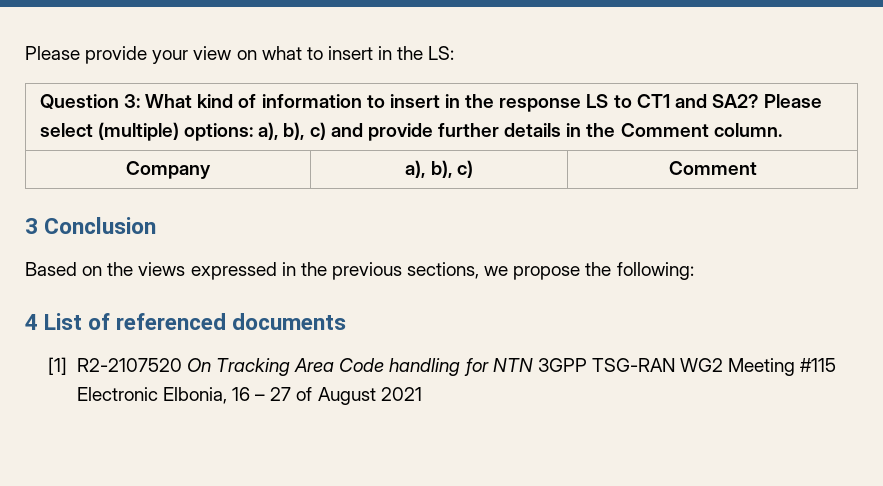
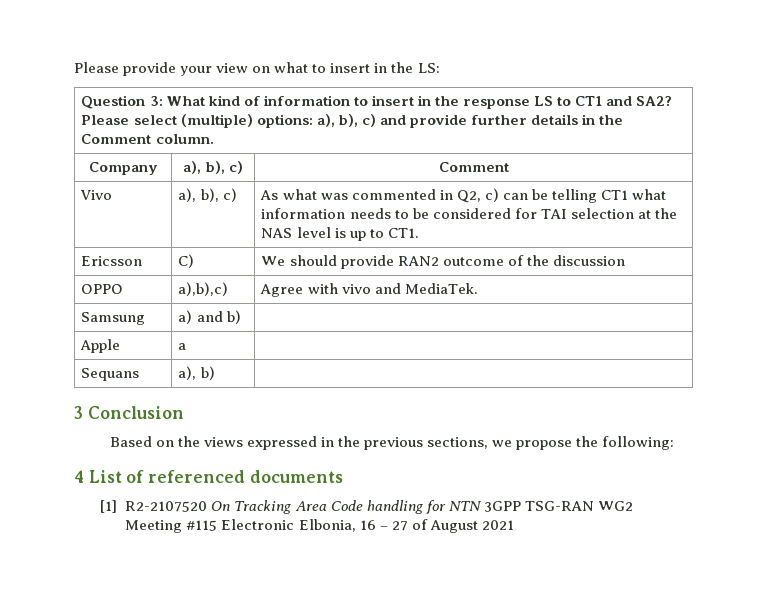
(757, 168) none -> [80,190,113,200] [178,188,237,202] [260,188,667,203] [261,208,677,219] [261,227,419,241] [81,256,143,266] [178,254,195,268] [261,255,625,269] [81,284,124,294] [178,282,229,296] [260,283,478,297] [81,312,146,325] [178,310,241,324] [80,339,121,353] [178,343,187,350] [81,368,140,381] [178,366,215,380] // Vivo | a), b), c) | As what was commented in Q2, c) can be telling CT1 what information needs to be considered for TAI selection at the NAS level is up to CT1. // Ericsson | C) | We should provide RAN2 outcome of the discussion // OPPO | a),b),c) | Agree with vivo and MediaTek. // Samsung | a) and b) | // Apple | a | // Sequans | a), b) |

